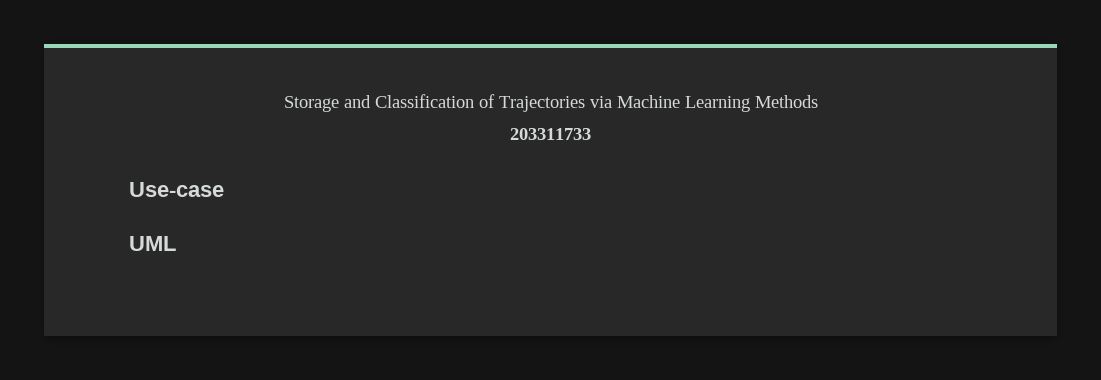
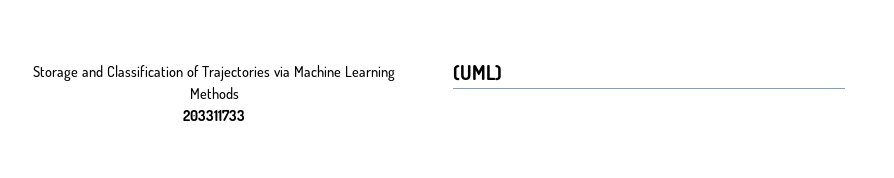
[129,182,224,197] [129,236,176,251] Use-case // UML -> [453,65,502,81] (UML)

